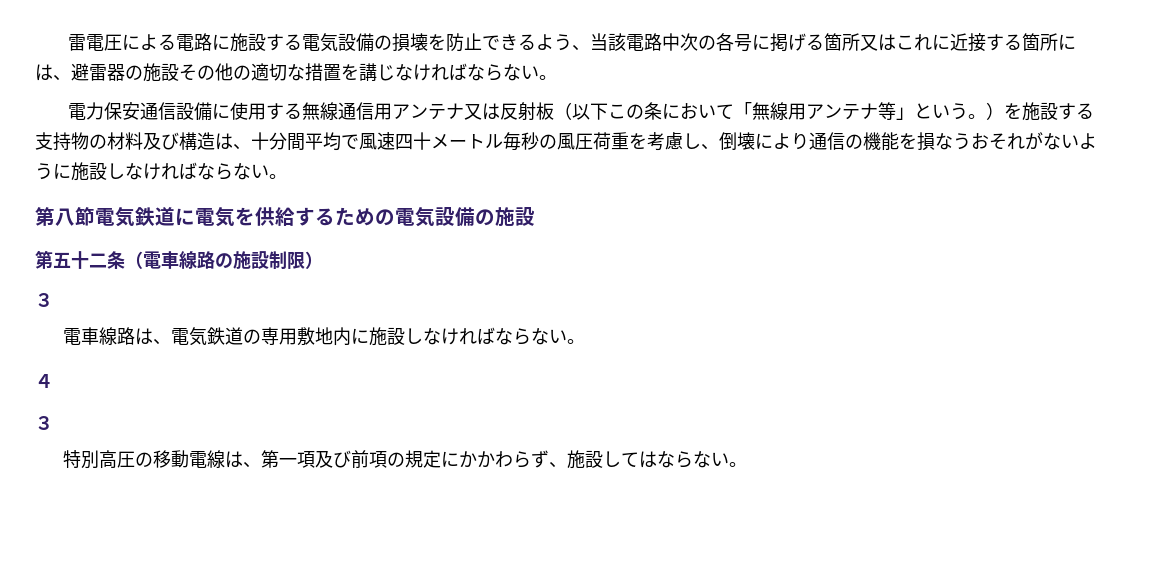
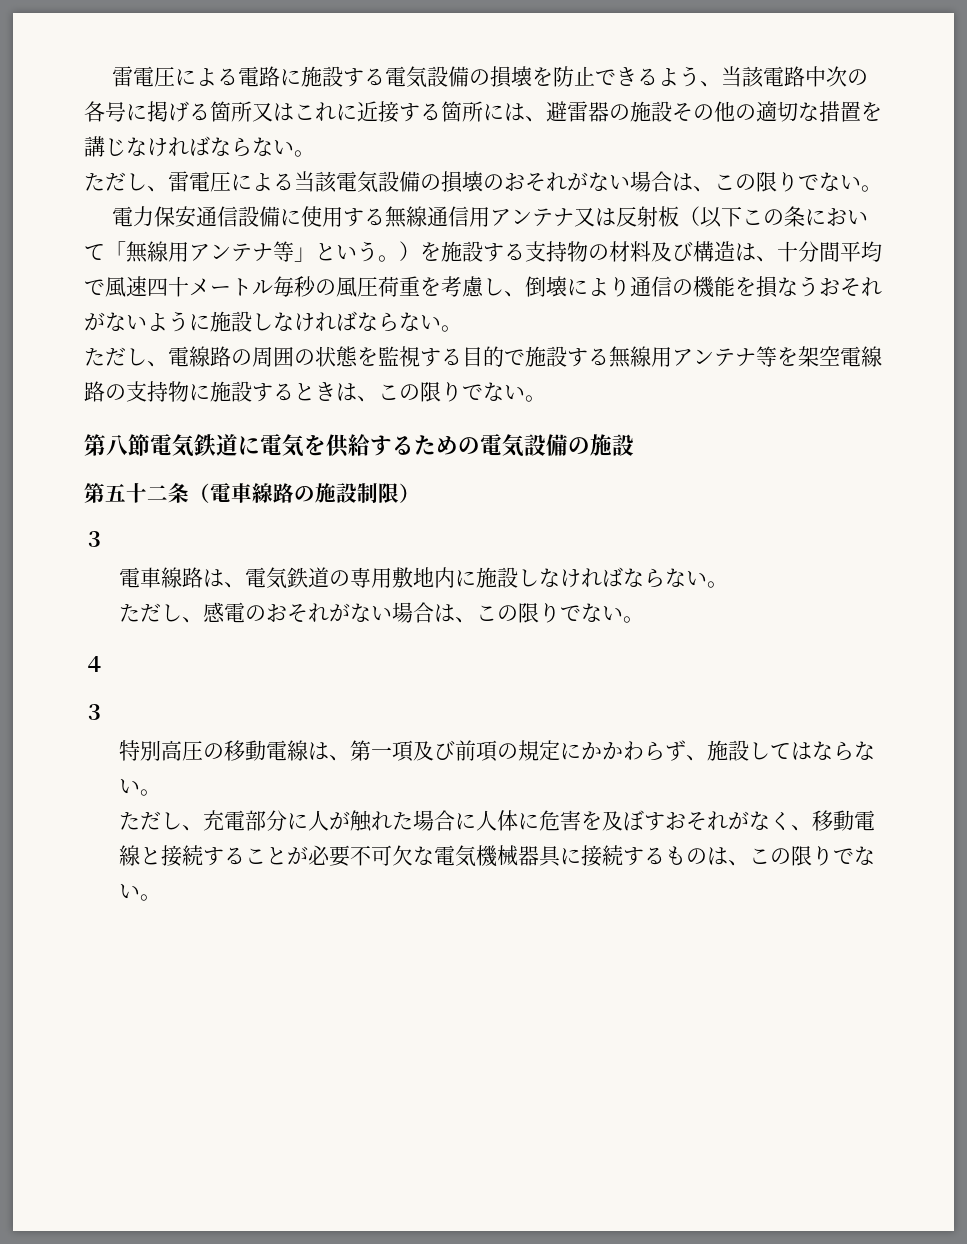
(557, 77) none -> [84,171,882,193] // ただし、雷電圧による当該電気設備の損壊のおそれがない場合は、この限りでない。
(287, 176) none -> [84,346,882,368] [84,381,546,402] // ただし、電線路の周囲の状態を監視する目的で施設する無線用アンテナ等を架空電線路の支持物に施設するときは、この限りでない。
(585, 341) none -> [118,602,644,623] // ただし、感電のおそれがない場合は、この限りでない。
(747, 464) none -> [118,810,875,832] [118,845,875,867] [118,883,161,901] // ただし、充電部分に人が触れた場合に人体に危害を及ぼすおそれがなく、移動電線と接続することが必要不可欠な電気機械器具に接続するものは、この限りでない。

